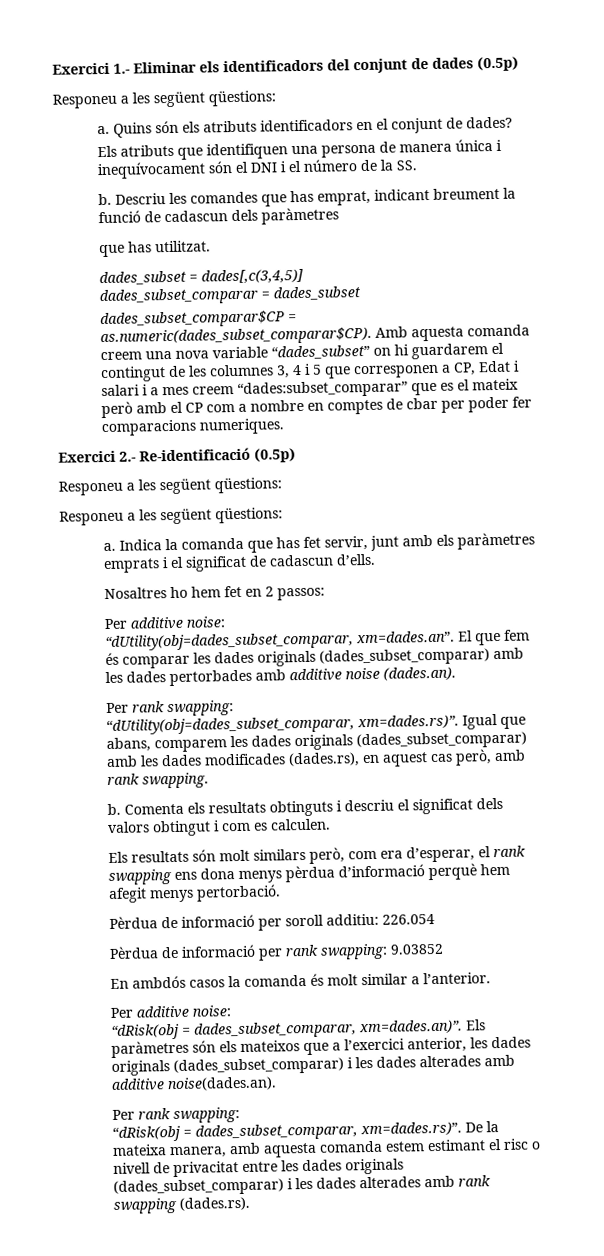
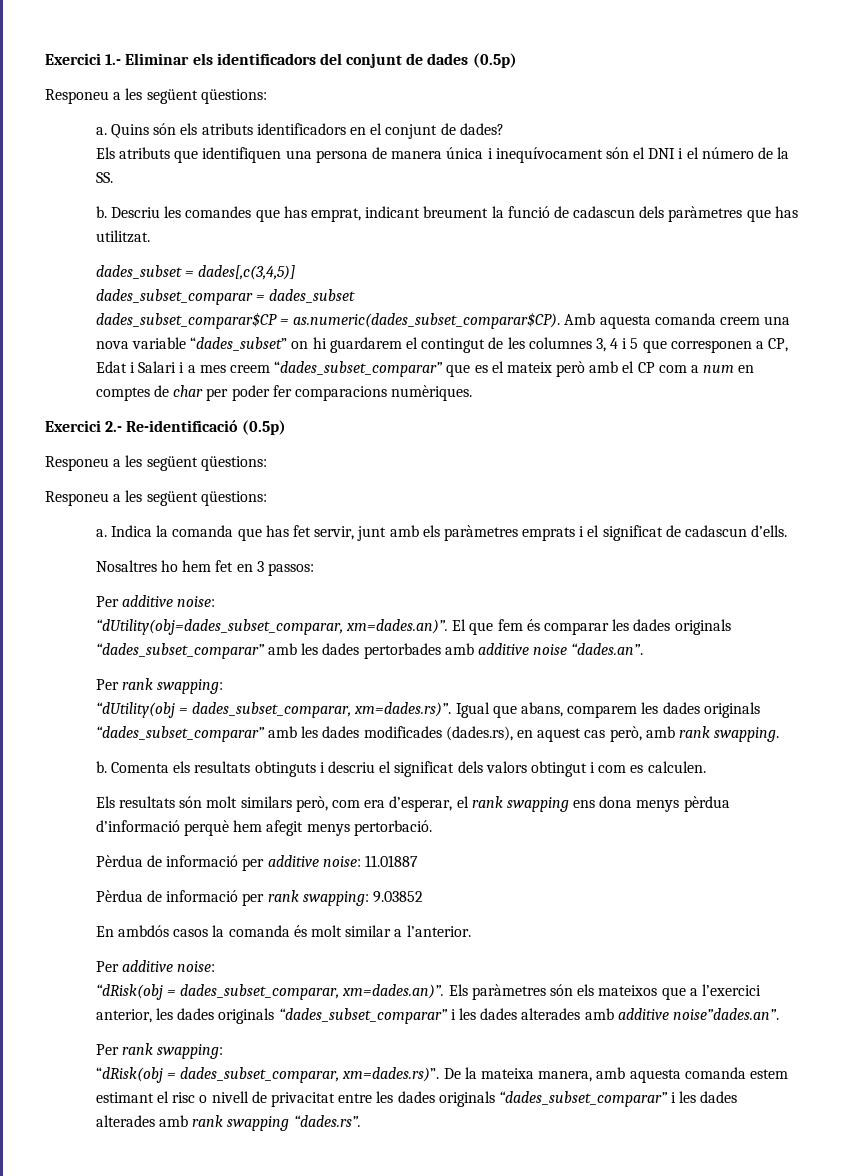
(340, 216) // -> (743, 214) none
[101,384,141,397] salari -> [138,361,177,373] Salari
[237,380,409,398] “dades:subset_comparar” -> [274,361,444,377] “dades_subset_comparar”
[250,399,305,412] nombre -> [703,365,735,373] num
[406,397,439,410] cbar -> [173,385,204,397] char
[199,418,286,435] numeriques. -> [391,385,473,401] numèriques.
[265,586,275,597] 2 -> [256,561,264,572] 3
[356,630,456,644] xm=dades.an”. -> [346,619,449,634] xm=dades.an)”.
[319,648,491,666] (dades_subset_comparar) -> [95,643,265,659] “dades_subset_comparar”
[383,666,457,681] [106,700,235,717] [106,716,356,736] (dades.an). // Per rank swapping: // “dUtility(obj=dades_subset_comparar, -> [571,643,644,655] [95,678,224,694] [95,702,352,718] “dades.an”. // Per rank swapping: // “dUtility(obj = dades_subset_comparar,
[356,731,528,750] (dades_subset_comparar) -> [95,726,265,742] “dades_subset_comparar”
[285,913,436,927] soroll additiu: 226.054 -> [267,855,418,867] additive noise: 11.01887
[173,1057,345,1076] (dades_subset_comparar) -> [278,1008,448,1024] “dades_subset_comparar”
[167,1076,278,1092] noise(dades.an). -> [672,1008,779,1020] noise”dades.an”.
[113,1178,285,1196] (dades_subset_comparar) -> [498,1091,668,1107] “dades_subset_comparar”
[179,1196,251,1211] (dades.rs). -> [293,1115,361,1127] “dades.rs”.

